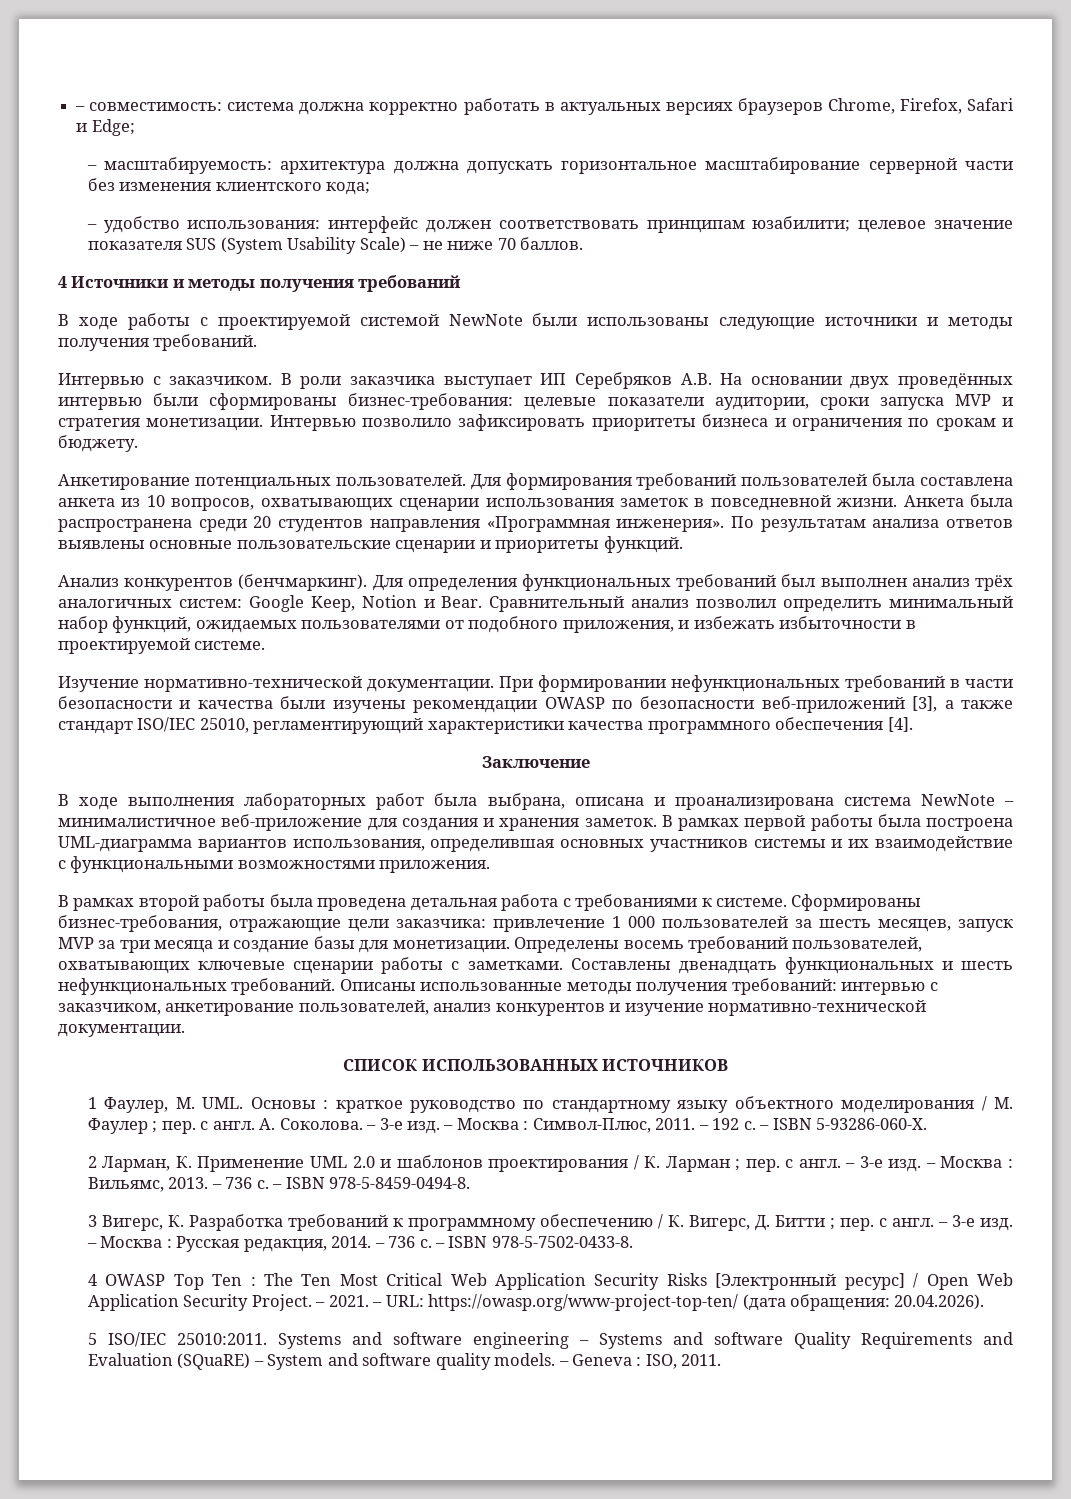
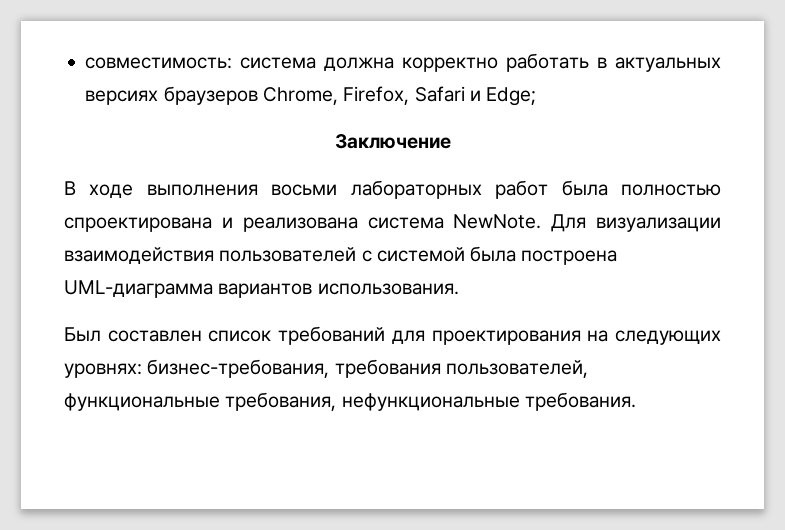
[75,106,86,111] – -> (85, 63) none
[86,157,1014,174] [87,178,371,195] [86,216,1013,233] [87,237,583,254] [58,275,462,292] [58,313,1013,330] [58,334,258,351] [58,372,1014,389] [58,393,1014,410] [58,414,1014,431] [58,435,138,452] [58,473,1013,490] [58,494,1013,511] [58,516,1014,532] [58,536,683,553] [58,574,1014,591] [58,595,1013,612] [58,616,916,633] [58,638,266,654] [58,675,1013,692] [58,696,1013,713] [58,717,913,734] // – масштабируемость: архитектура должна допускать горизонтальное масштабирование серверной части без изменения клиентского кода; // – удобство использования: интерфейс должен соответствовать принципам юзабилити; целевое значение показателя SUS (System Usability Scale) – не ниже 70 баллов. // 4 Источники и методы получения требований // В ходе работы с проектируемой системой NewNote были использованы следующие источники и методы получения требований. // Интервью с заказчиком. В роли заказчика выступает ИП Серебряков А.В. На основании двух проведённых интервью были сформированы бизнес-требования: целевые показатели аудитории, сроки запуска MVP и стратегия монетизации. Интервью позволило зафиксировать приоритеты бизнеса и ограничения по срокам и бюджету. // Анкетирование потенциальных пользователей. Для формирования требований пользователей была составлена анкета из 10 вопросов, охватывающих сценарии использования заметок в повседневной жизни. Анкета была распространена среди 20 студентов направления «Программная инженерия». По результатам анализа ответов выявлены основные пользовательские сценарии и приоритеты функций. // Анализ конкурентов (бенчмаркинг). Для определения функциональных требований был выполнен анализ трёх аналогичных систем: Google Keep, Notion и Bear. Сравнительный анализ позволил определить минимальный набор функций, ожидаемых пользователями от подобного приложения, и избежать избыточности в проектируемой системе. // Изучение нормативно-технической документации. При формировании нефункциональных требований в части безопасности и качества были изучены рекомендации OWASP по безопасности веб-приложений [3], а также стандарт ISO/IEC 25010, регламентирующий характеристики качества программного обеспечения [4]. -> (537, 96) none
(235, 801) none -> [271,184,338,196] восьми
[487,793,1015,810] [58,814,1013,831] [58,836,1014,852] [58,856,491,873] [58,894,922,911] [58,915,1013,932] [58,936,923,953] [58,957,1014,974] [58,978,938,995] [58,1000,927,1016] [58,1024,185,1037] [343,1059,728,1071] [87,1096,1013,1113] [87,1118,927,1134] [87,1155,1013,1172] [87,1177,471,1192] [87,1214,1013,1231] [86,1236,633,1252] [87,1273,1014,1290] [87,1294,985,1311] [87,1332,1014,1349] [87,1353,722,1370] выбрана, описана и проанализирована система NewNote – минималистичное веб-приложение для создания и хранения заметок. В рамках первой работы была построена UML-диаграмма вариантов использования, определившая основных участников системы и их взаимодействие с функциональными возможностями приложения. // В рамках второй работы была проведена детальная работа с требованиями к системе. Сформированы бизнес-требования, отражающие цели заказчика: привлечение 1 000 пользователей за шесть месяцев, запуск MVP за три месяца и создание базы для монетизации. Определены восемь требований пользователей, охватывающих ключевые сценарии работы с заметками. Составлены двенадцать функциональных и шесть нефункциональных требований. Описаны использованные методы получения требований: интервью с заказчиком, анкетирование пользователей, анализ конкурентов и изучение нормативно-технической документации. // СПИСОК ИСПОЛЬЗОВАННЫХ ИСТОЧНИКОВ // 1 Фаулер, М. UML. Основы : краткое руководство по стандартному языку объектного моделирования / М. Фаулер ; пер. с англ. А. Соколова. – 3-е изд. – Москва : Символ-Плюс, 2011. – 192 с. – ISBN 5-93286-060-X. // 2 Ларман, К. Применение UML 2.0 и шаблонов проектирования / К. Ларман ; пер. с англ. – 3-е изд. – Москва : Вильямс, 2013. – 736 с. – ISBN 978-5-8459-0494-8. // 3 Вигерс, К. Разработка требований к программному обеспечению / К. Вигерс, Д. Битти ; пер. с англ. – 3-е изд. – Москва : Русская редакция, 2014. – 736 с. – ISBN 978-5-7502-0433-8. // 4 OWASP Top Ten : The Ten Most Critical Web Application Security Risks [Электронный ресурс] / Open Web Application Security Project. – 2021. – URL: https://owasp.org/www-project-top-ten/ (дата обращения: 20.04.2026). // 5 ISO/IEC 25010:2011. Systems and software engineering – Systems and software Quality Requirements and Evaluation (SQuaRE) – System and software quality models. – Geneva : ISO, 2011. -> [621,184,722,196] [64,214,721,232] [64,246,618,265] [64,280,459,298] [64,326,721,345] [64,359,588,378] [64,392,636,411] полностью спроектирована и реализована система NewNote. Для визуализации взаимодействия пользователей с системой была построена UML-диаграмма вариантов использования. // Был составлен список требований для проектирования на следующих уровнях: бизнес-требования, требования пользователей, функциональные требования, нефункциональные требования.

